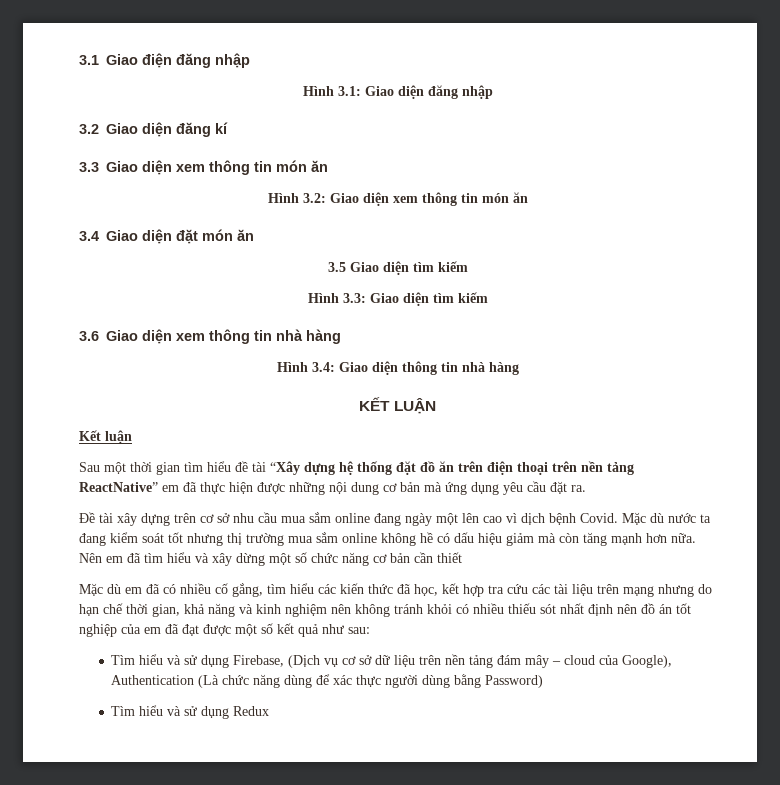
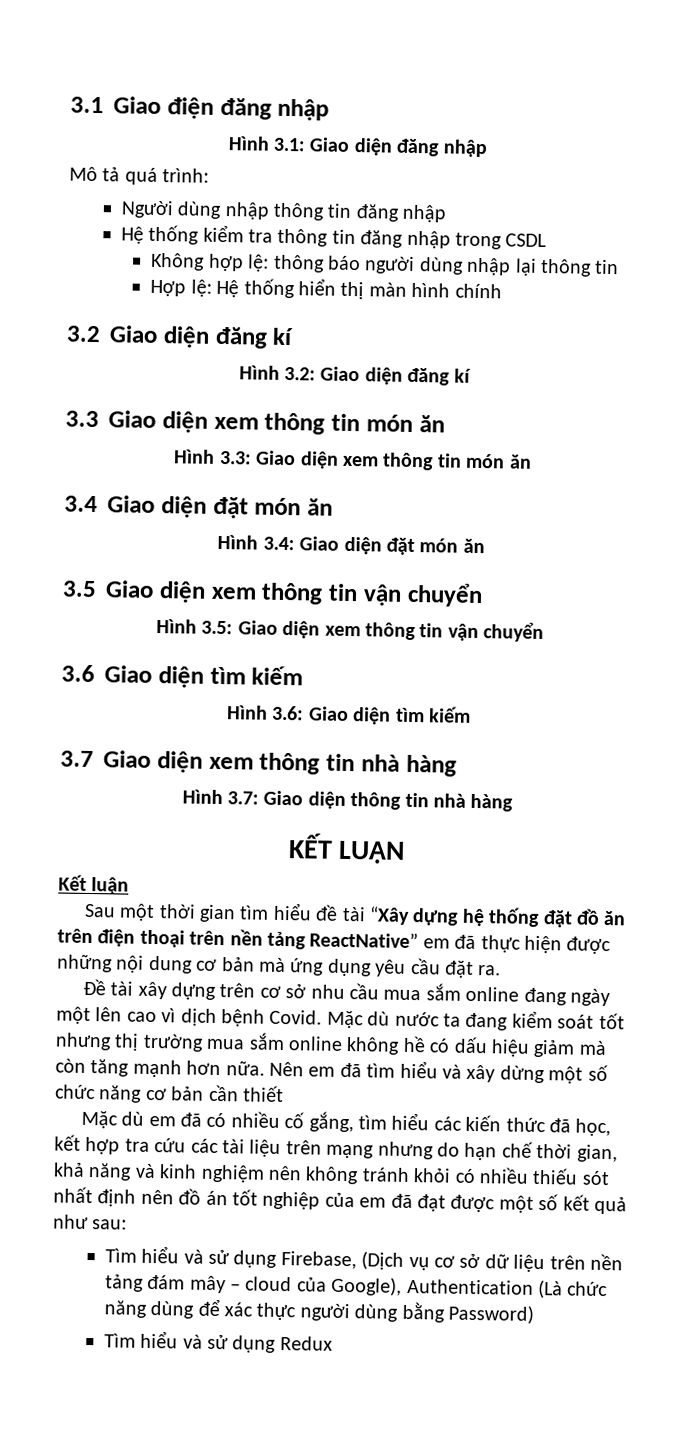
(493, 92) none -> [69,166,210,185] [120,200,448,223] [120,224,548,250] [150,252,620,277] [150,278,502,300] // Mô tả quá trình: // Người dùng nhập thông tin đăng nhập // Hệ thống kiểm tra thông tin đăng nhập trong CSDL // Không hợp lệ: thông báo người dùng nhập lại thông tin // Hợp lệ: Hệ thống hiển thị màn hình chính
(228, 128) none -> [238,365,471,386] // Hình 3.2: Giao diện đăng kí
[302,193,326,203] 3.2: -> [218,450,252,465] 3.3:
[327,262,346,272] 3.5 -> [217,534,485,556] [62,580,483,608] [155,618,545,643] [61,664,95,683] Hình 3.4: Giao diện đặt món ăn // 3.5 Giao diện xem thông tin vận chuyển // Hình 3.5: Giao diện xem thông tin vận chuyển // 3.6
[342,292,488,306] [79,331,99,341] 3.3: Giao diện tìm kiếm // 3.6 -> [271,705,471,725] [60,750,94,768] 3.6: Giao diện tìm kiếm // 3.7
[311,362,335,372] 3.4: -> [227,791,259,805] 3.7:

